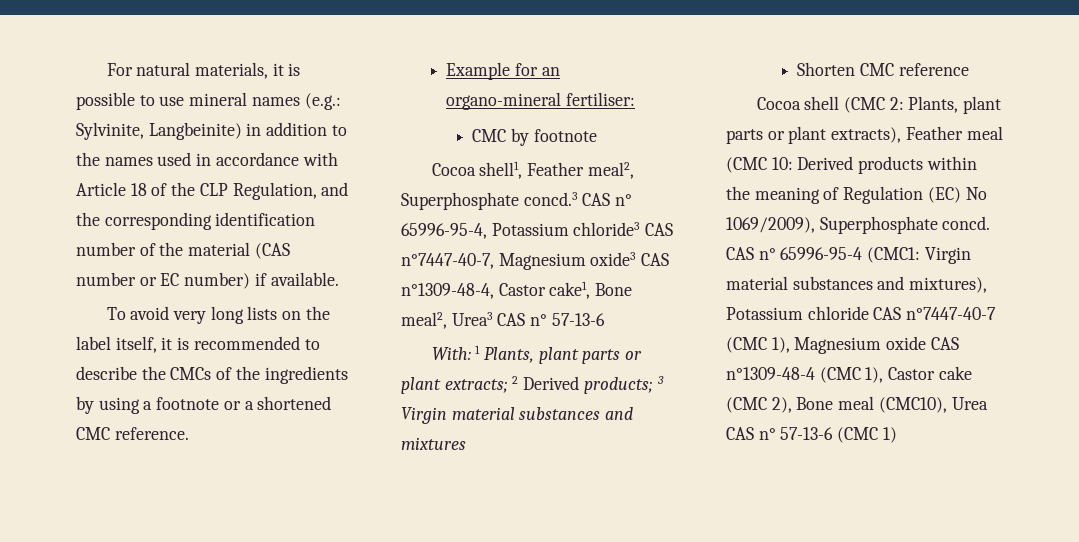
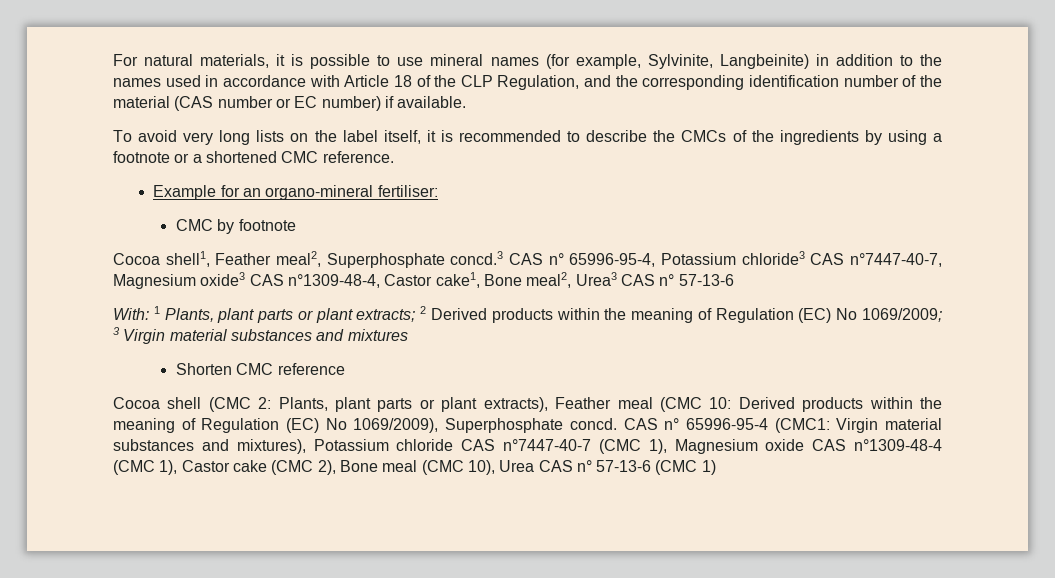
[304,93,341,110] (e.g.: -> [545,54,641,69] (for example,
[583,377,653,394] products; -> [491,308,943,323] products within the meaning of Regulation (EC) No 1069/2009;
[878,397,947,413] (CMC10), -> [421,460,495,475] (CMC 10),

